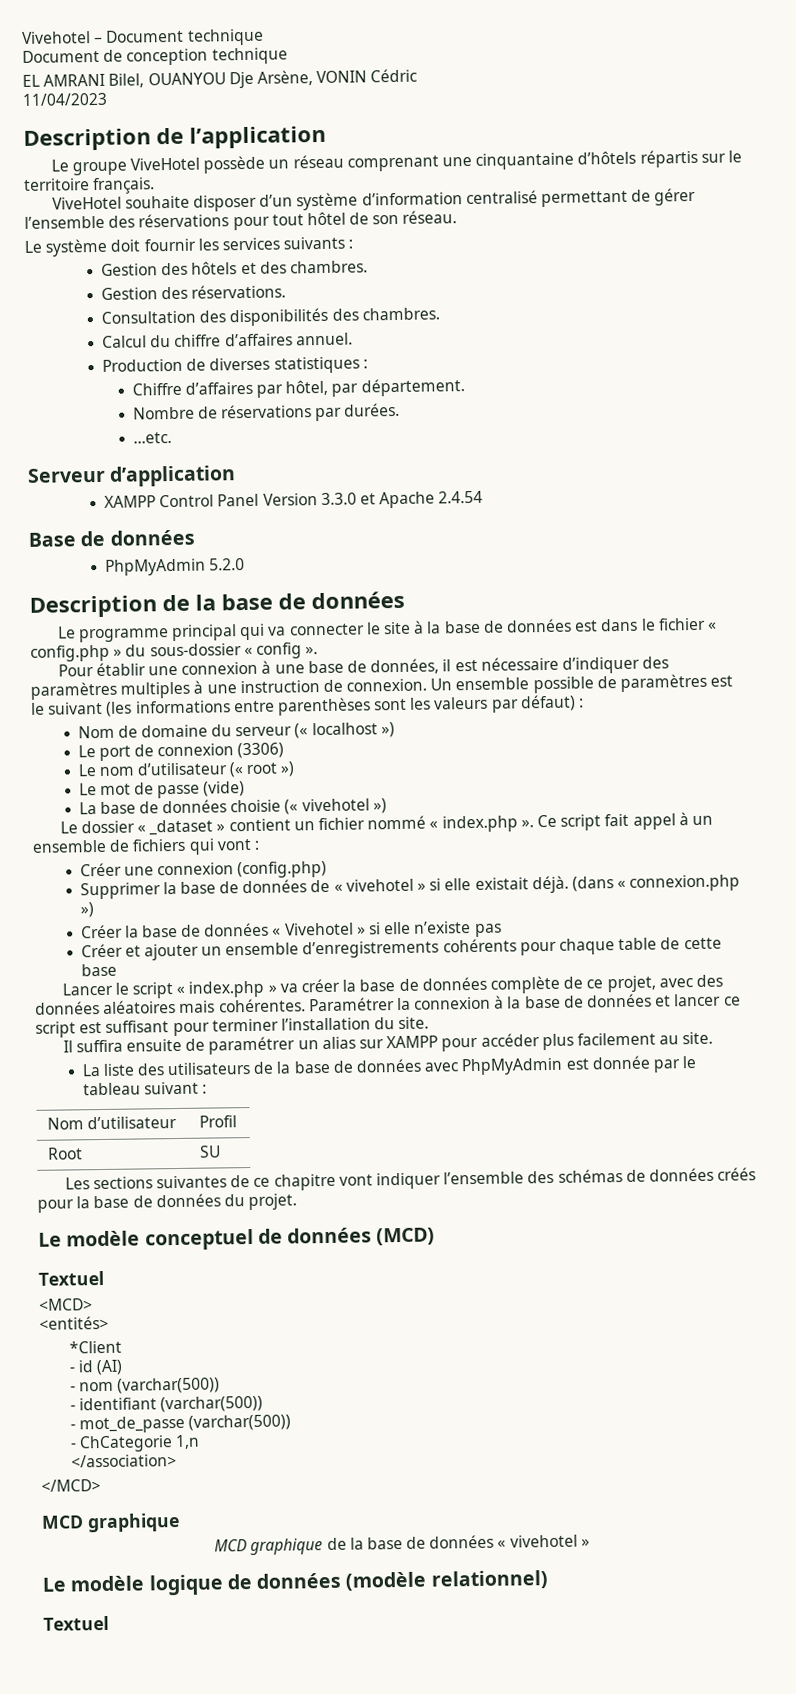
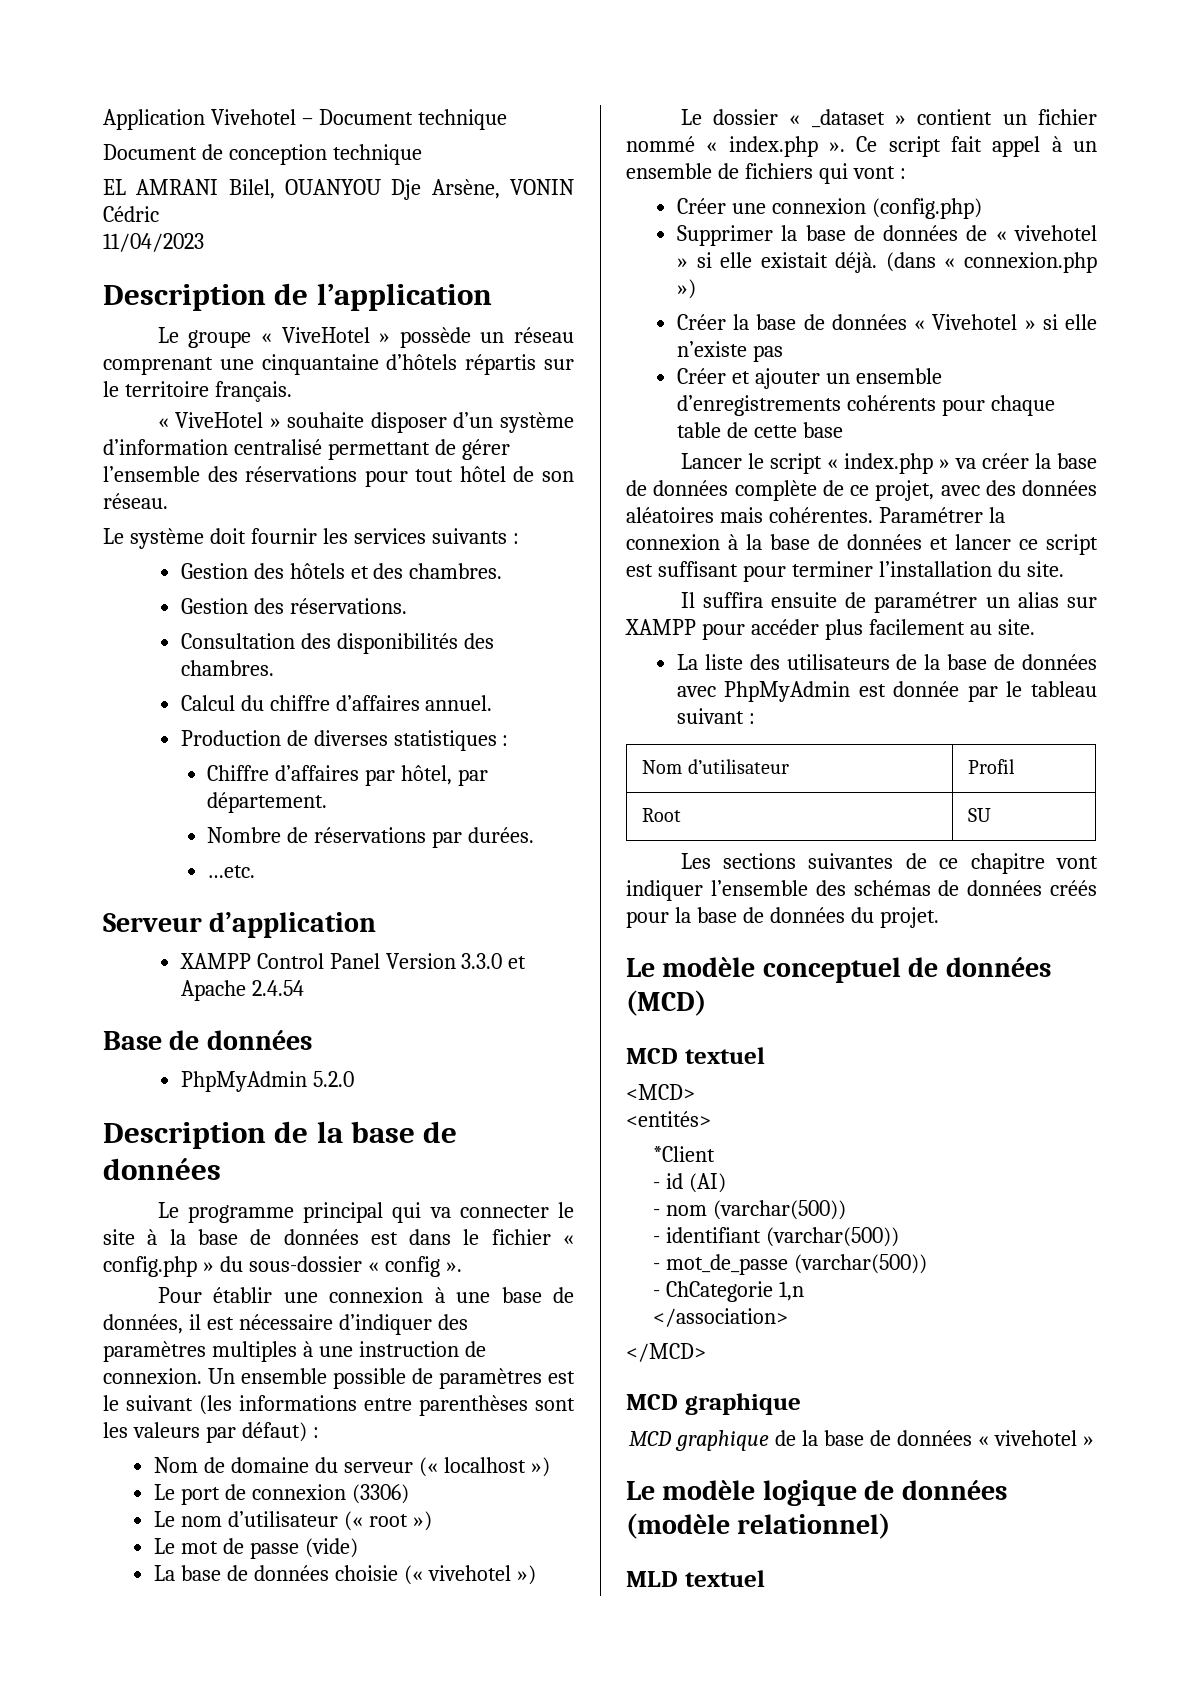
(22, 37) none -> [103,109,205,130] Application
[130,157,201,171] ViveHotel -> [260,327,391,343] « ViveHotel »
[51,196,122,210] ViveHotel -> [157,412,281,428] « ViveHotel »
[38,1270,104,1286] Textuel -> [626,1047,765,1064] MCD textuel
[43,1615,109,1631] Textuel -> [626,1570,765,1587] MLD textuel

